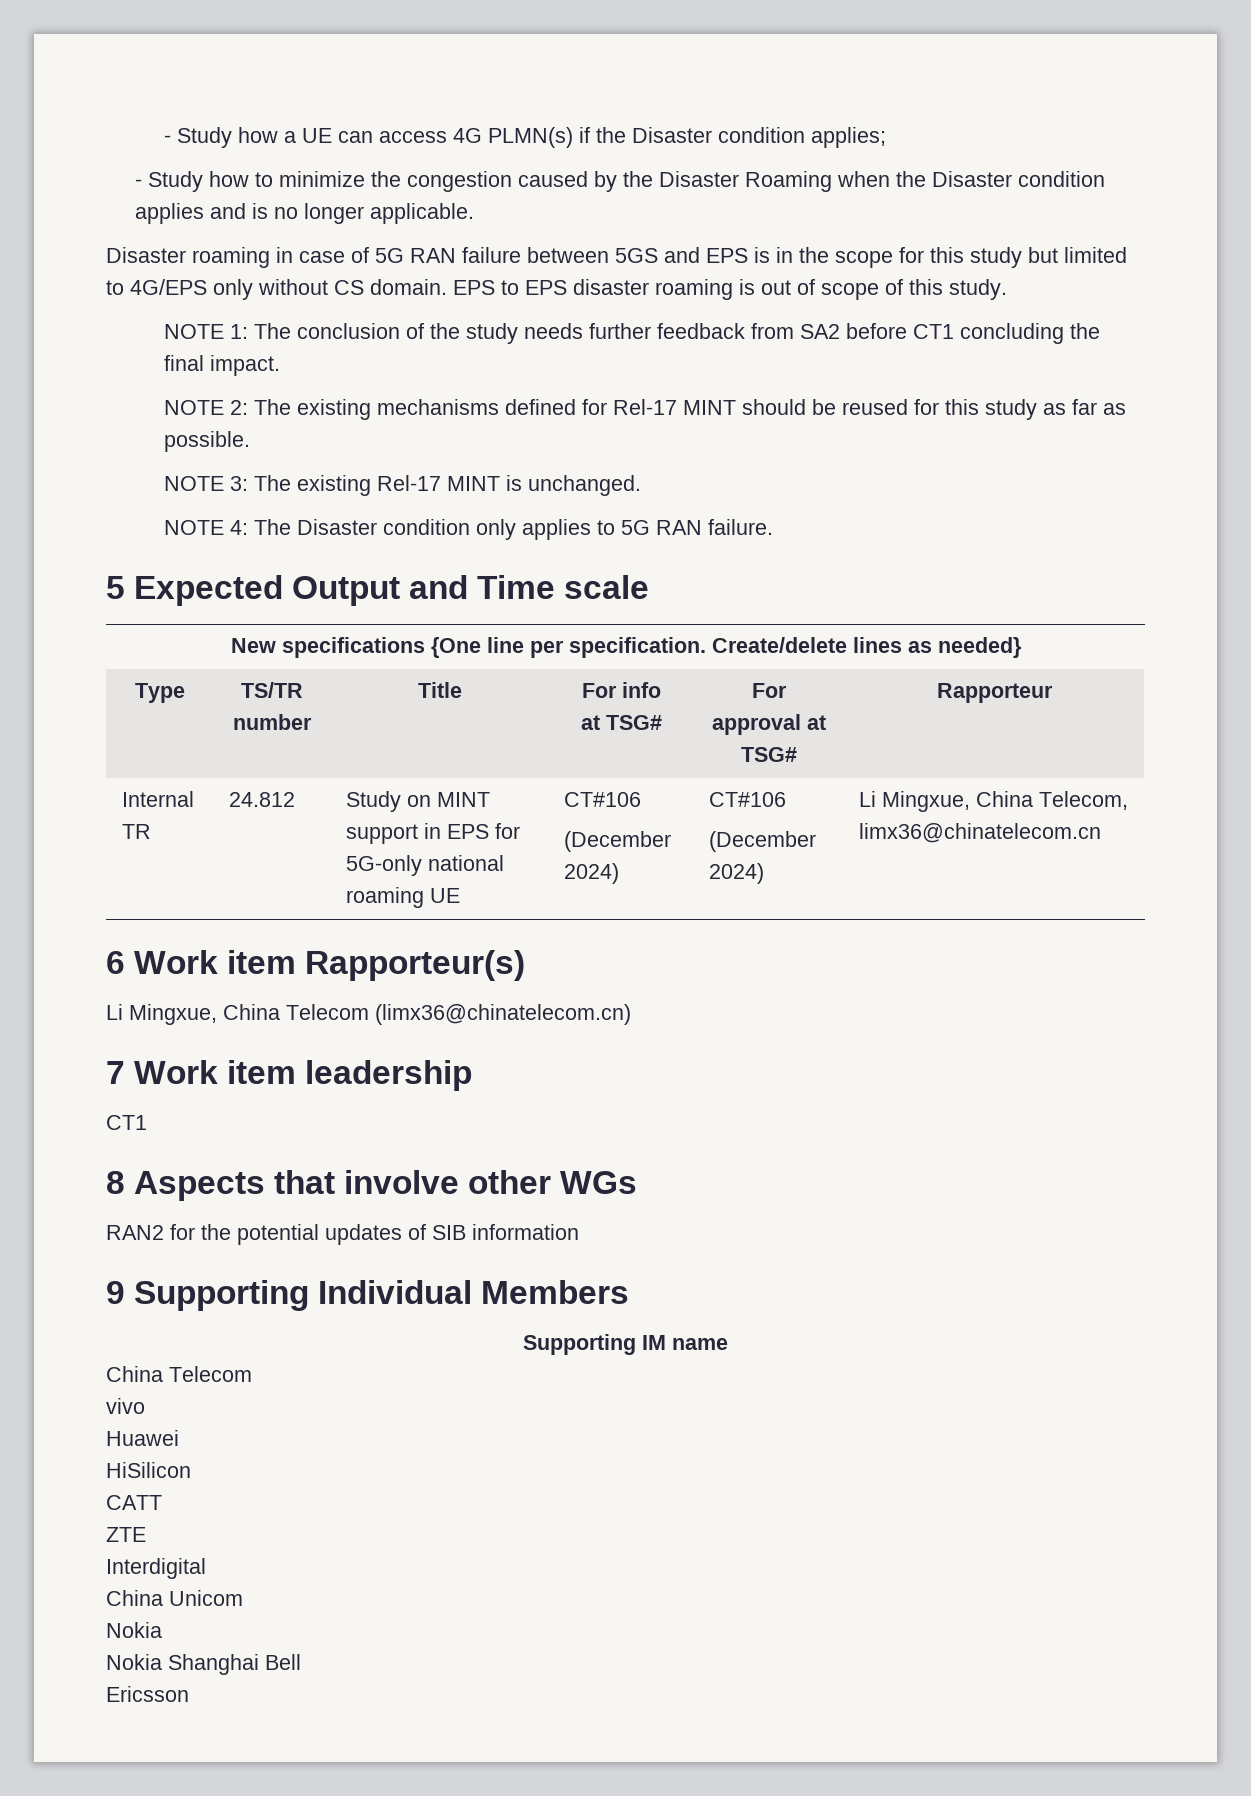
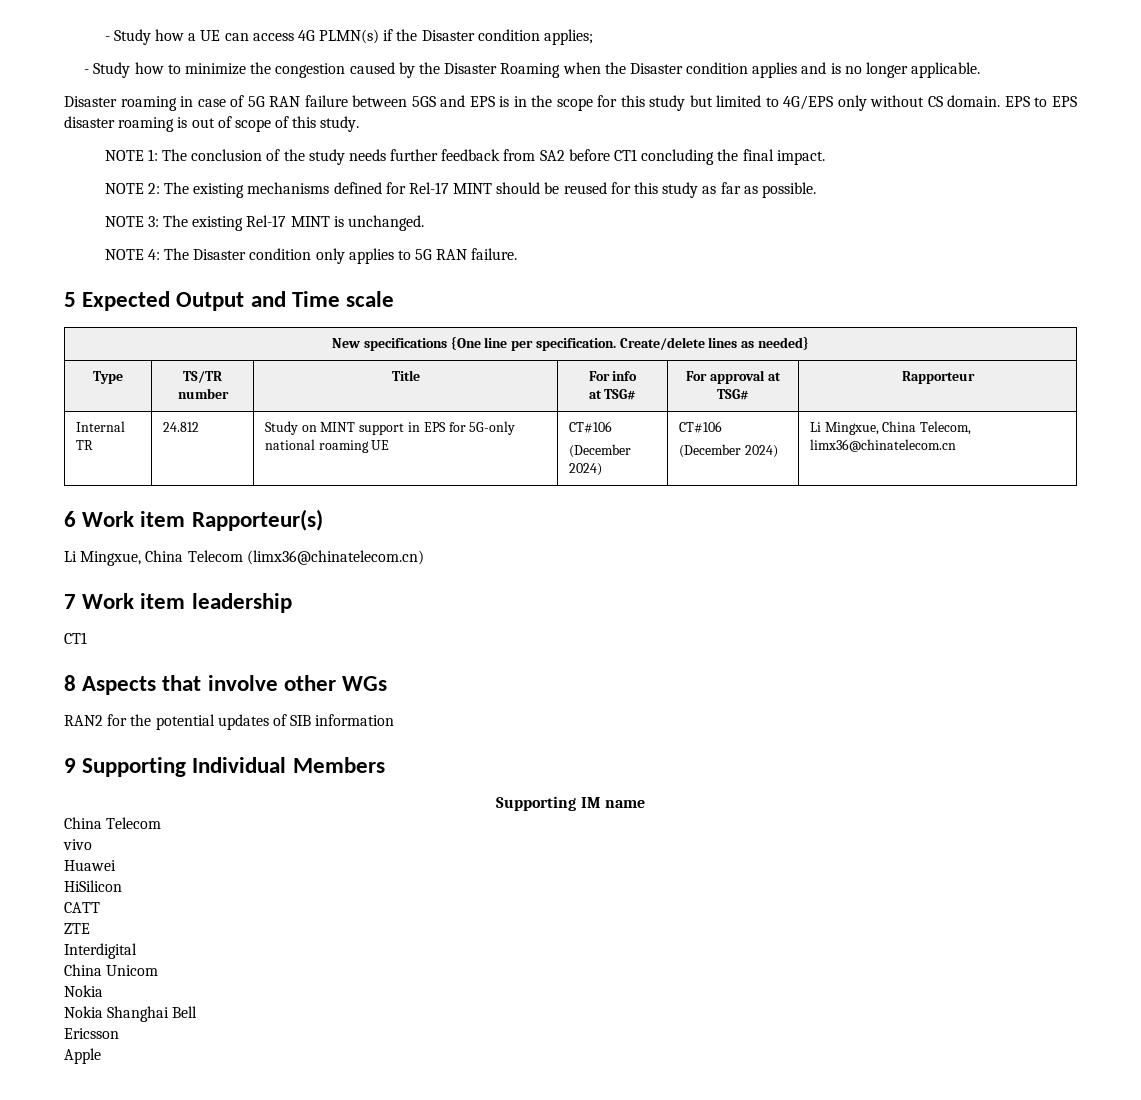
(189, 1694) none -> [64,1048,101,1064] // Apple

